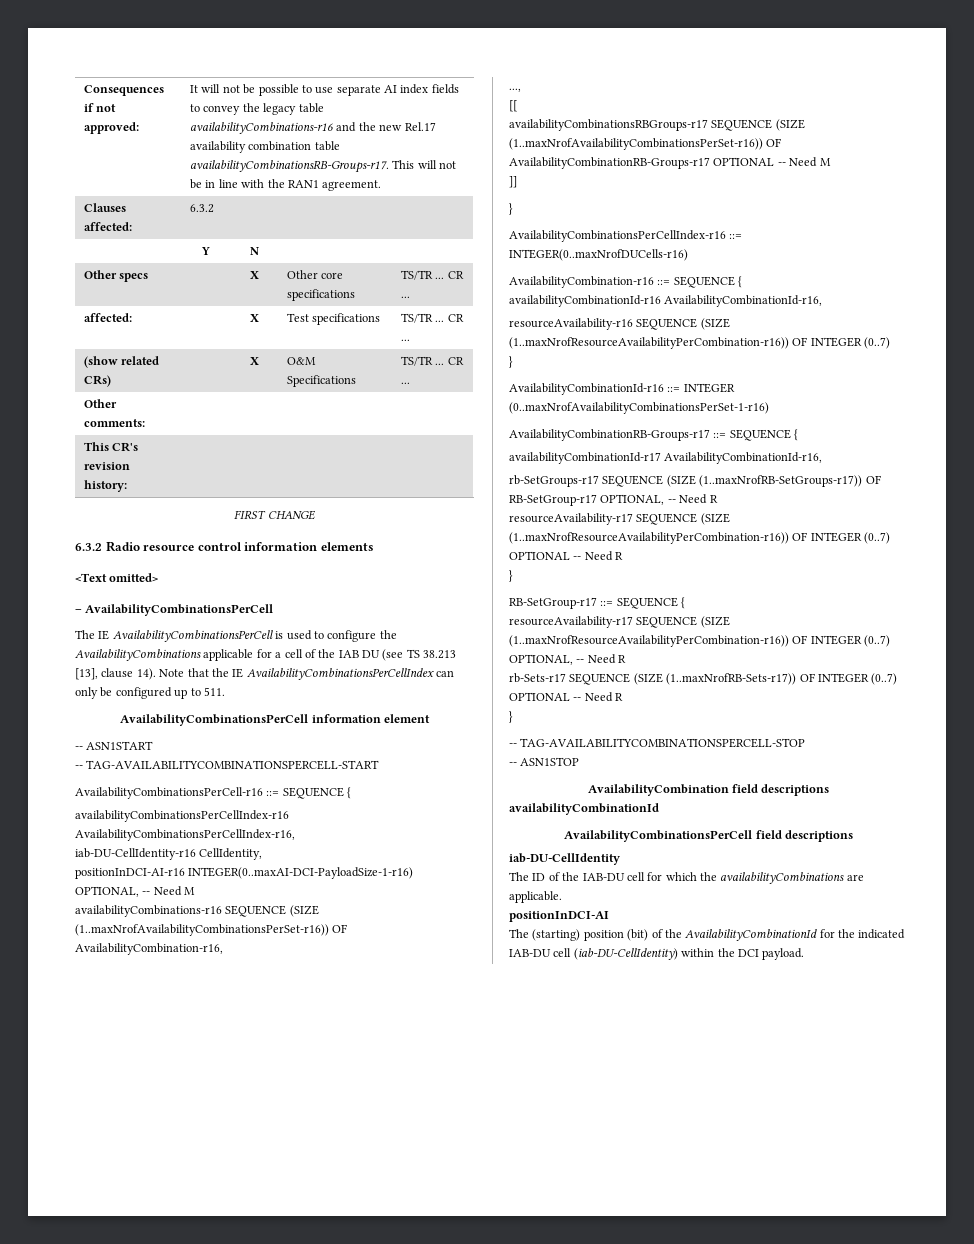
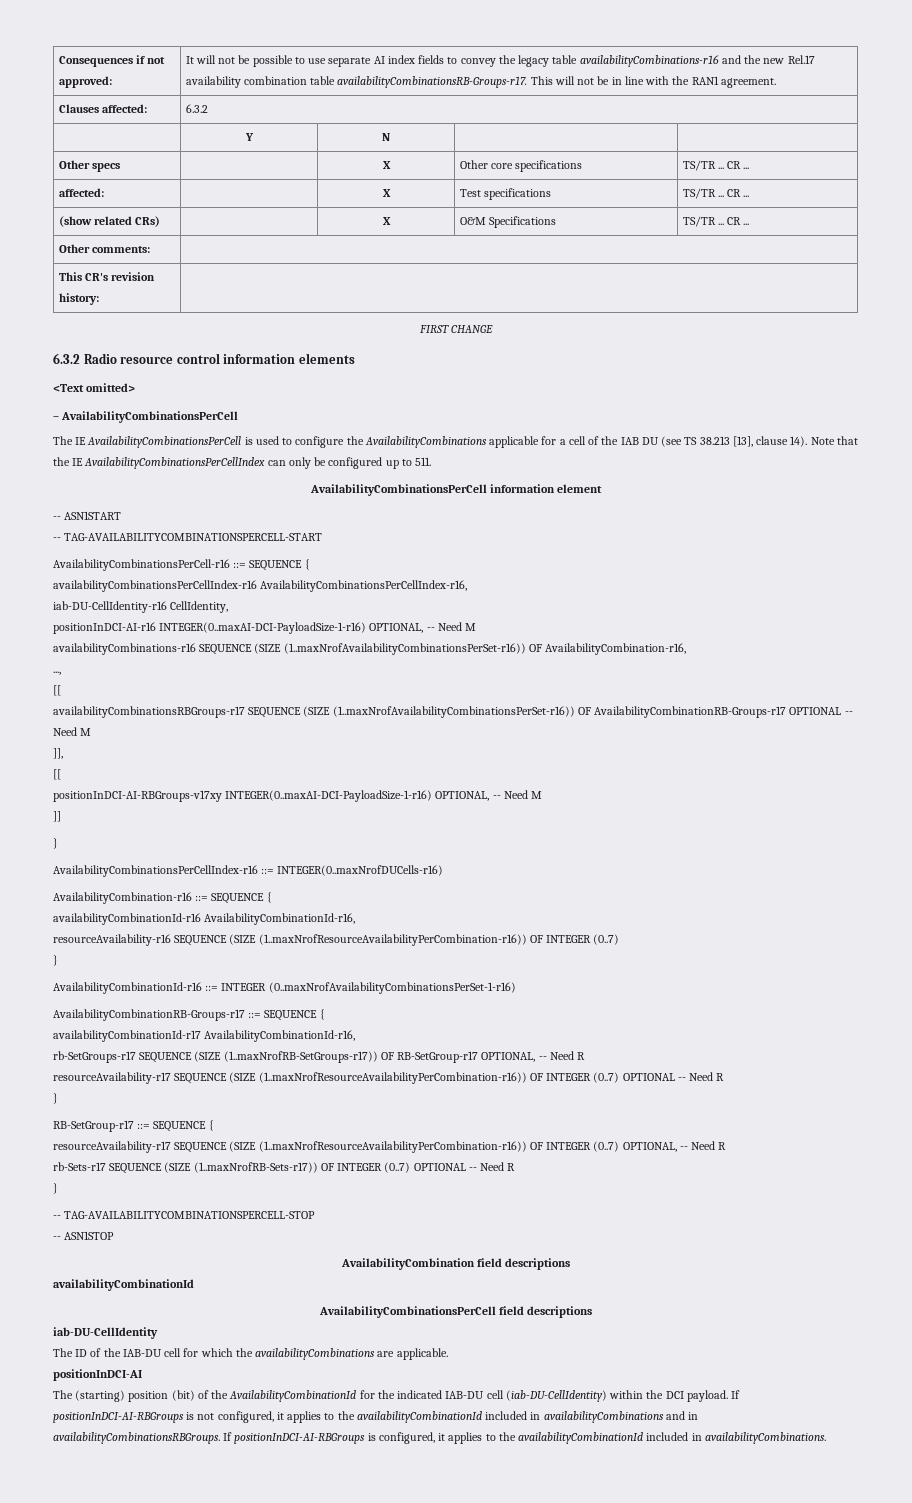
(831, 162) none -> [53,748,63,759] [53,769,61,780] [53,790,543,802] // ]], // [[ // positionInDCI-AI-RBGroups-v17xy INTEGER(0..maxAI-DCI-PayloadSize-1-r16) OPTIONAL, -- Need M
(805, 954) none -> [731,1390,741,1399] [53,1411,699,1423] [53,1432,826,1444] If positionInDCI-AI-RBGroups is not configured, it applies to the availabilityCombinationId included in availabilityCombinations and in availabilityCombinationsRBGroups. If positionInDCI-AI-RBGroups is configured, it applies to the availabilityCombinationId included in availabilityCombinations.

